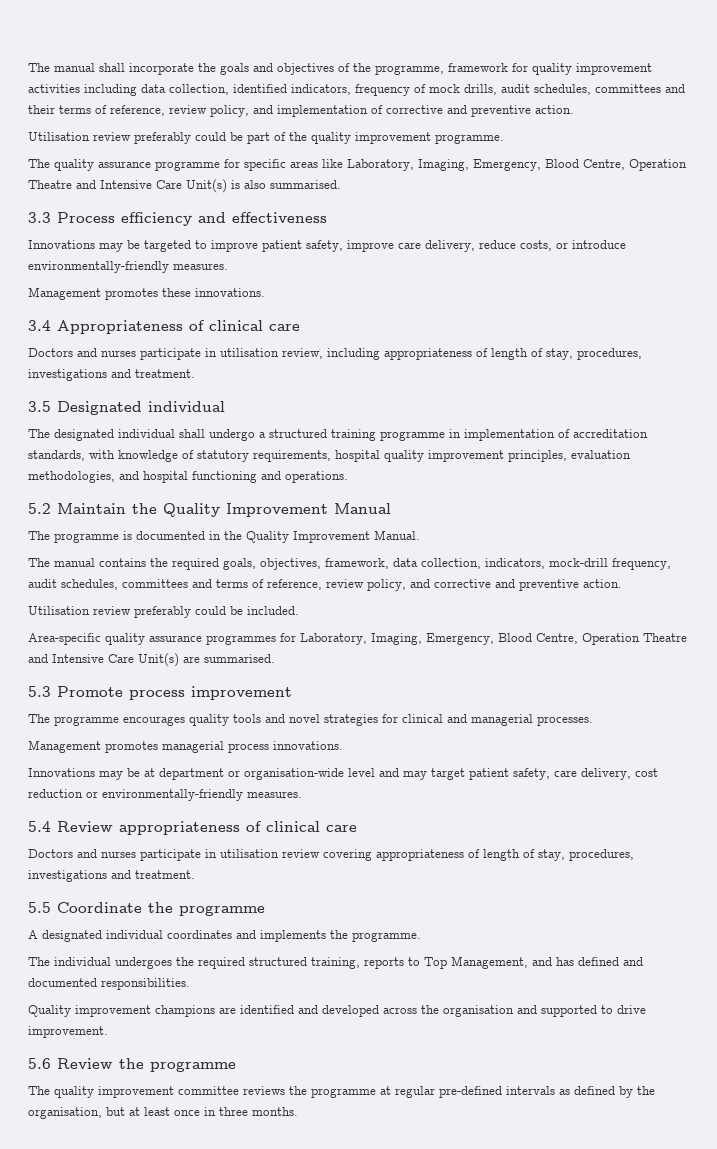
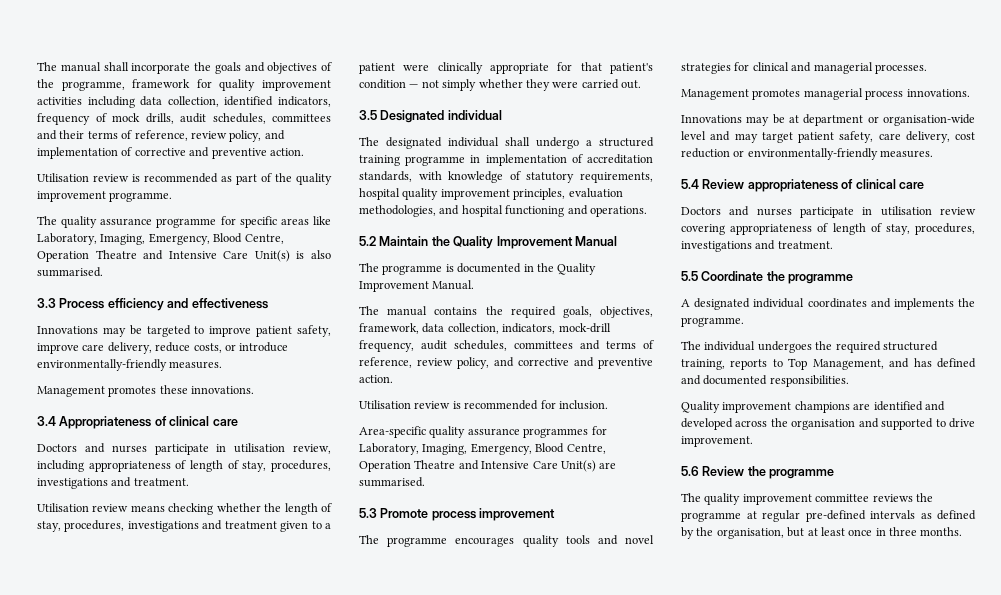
[134,132,243,144] preferably could be -> [132,173,232,183] is recommended as
(195, 373) none -> [37,503,332,515] [37,520,331,532] [359,62,653,74] [359,79,641,91] // Utilisation review means checking whether the length of stay, procedures, investigations and treatment given to a patient were clinically appropriate for that patient's condition — not simply whether they were carried out.
[134,606,299,618] preferably could be included. -> [452,400,608,410] is recommended for inclusion.

